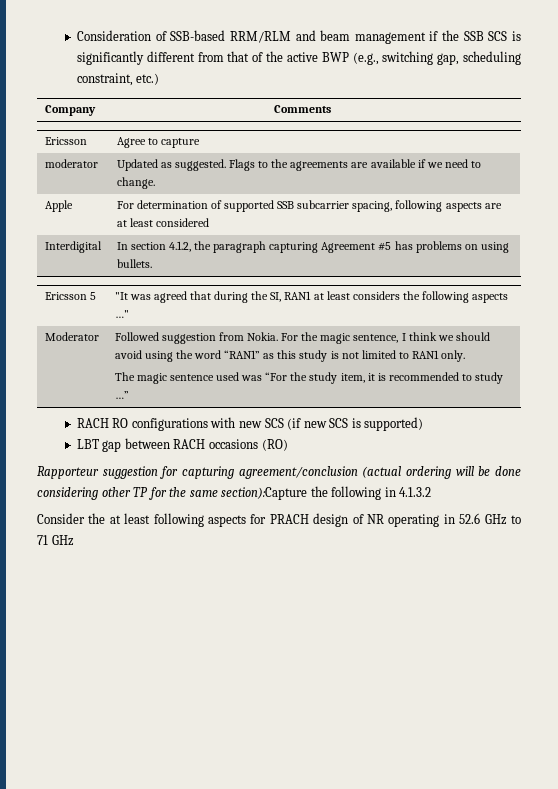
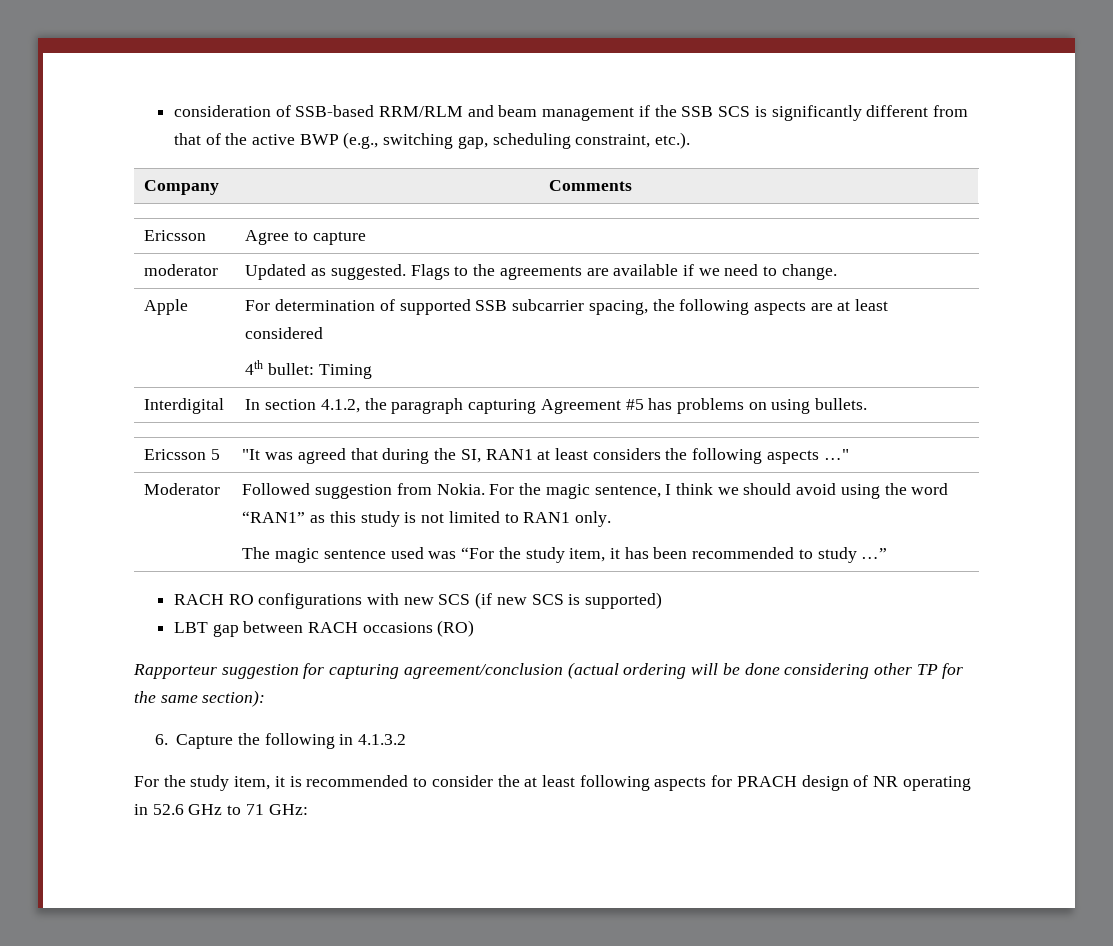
[76,30,151,41] Consideration -> [173,105,271,117] consideration
[136,73,160,85] etc.) -> [655,132,691,149] etc.).
(393, 206) none -> [652,299,675,311] the
(209, 222) none -> [245,360,372,379] // 4th bullet: Timing
[377,373,386,381] is -> [624,547,688,559] has been
[221,487,308,500] section):Capture -> [202,690,266,707] [154,734,234,749] section): // 6. Capture
[37,513,85,524] Consider -> [134,775,493,791] For the study item, it is recommended to consider
[51,535,74,546] GHz -> [268,804,308,815] GHz:

